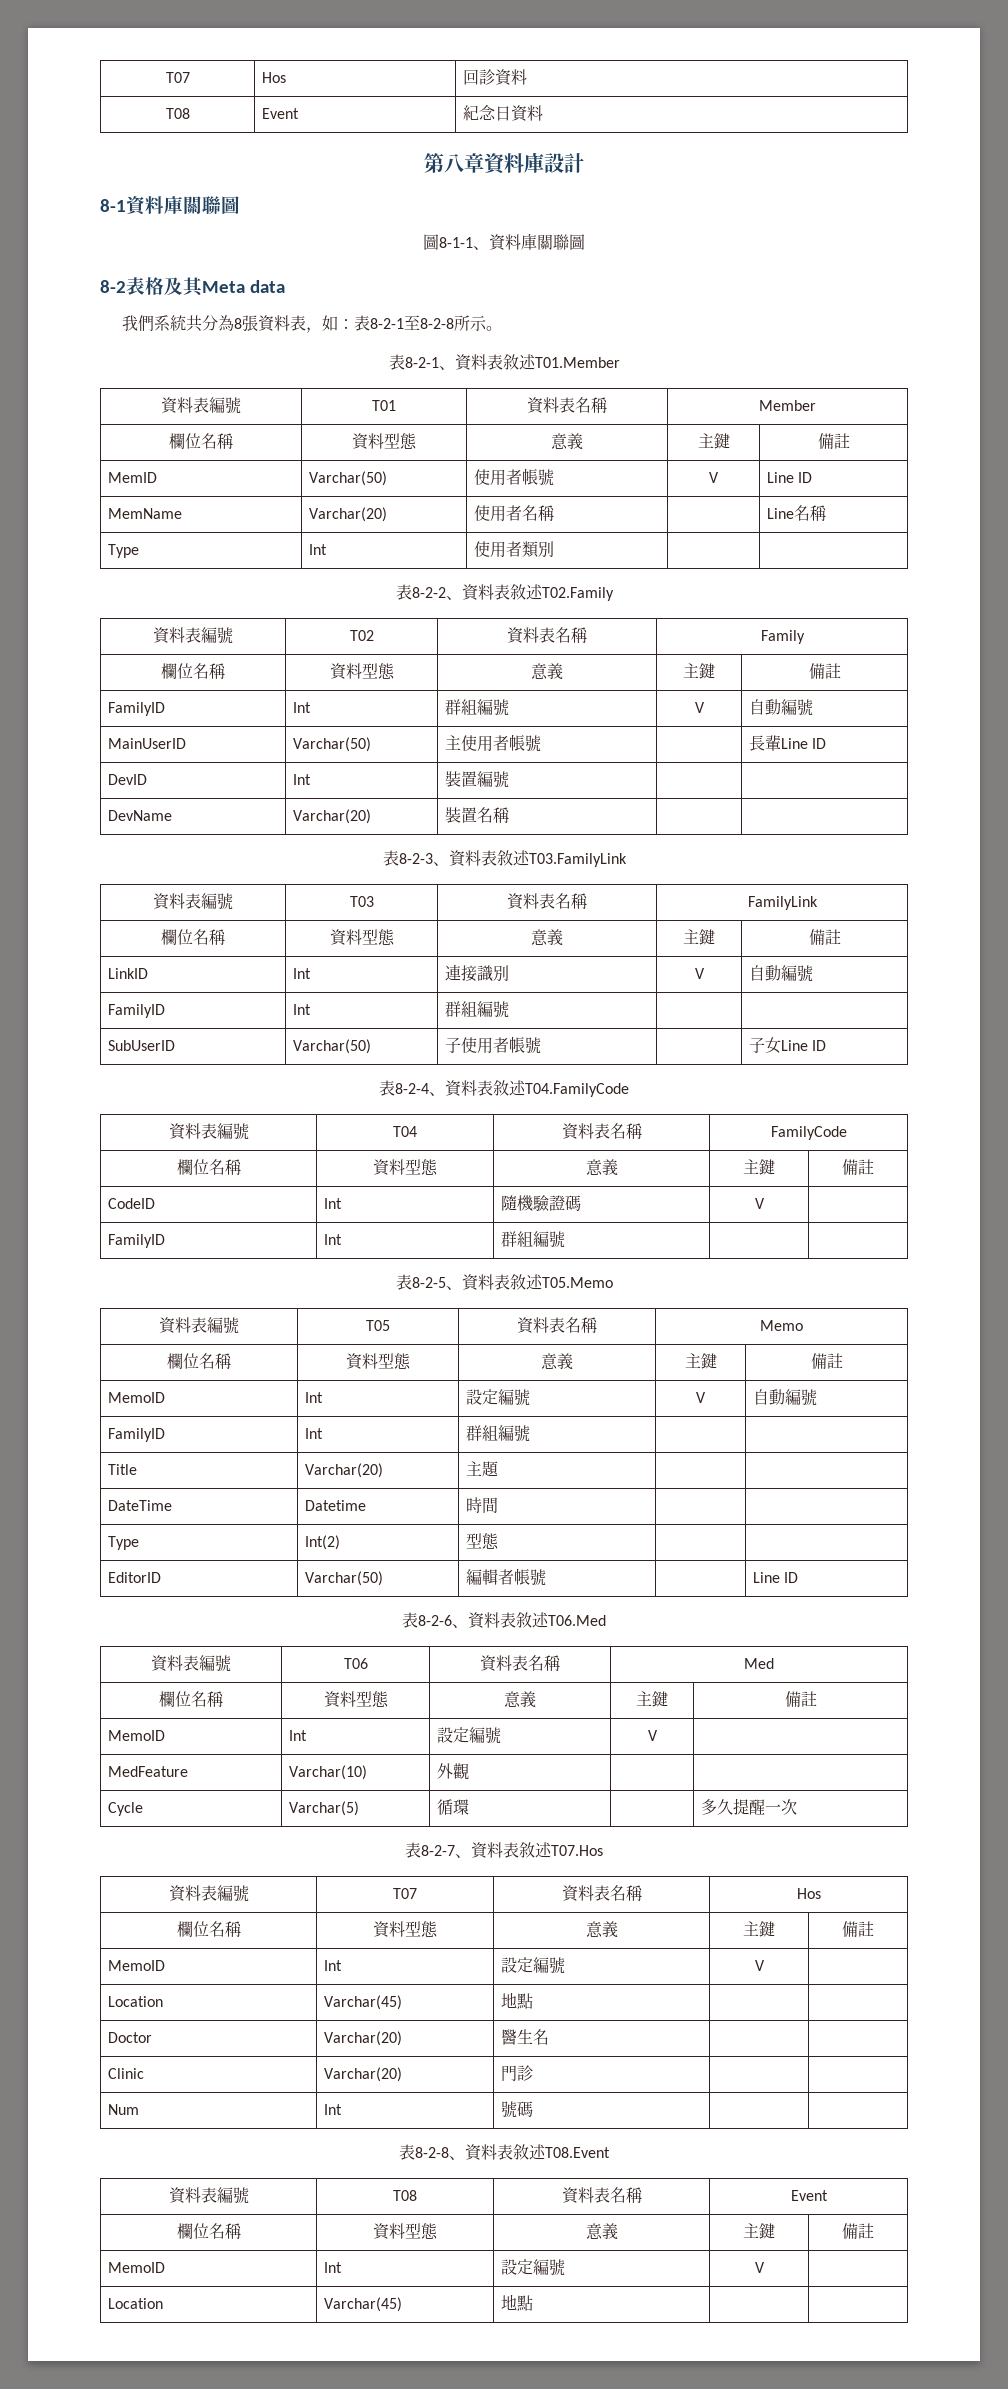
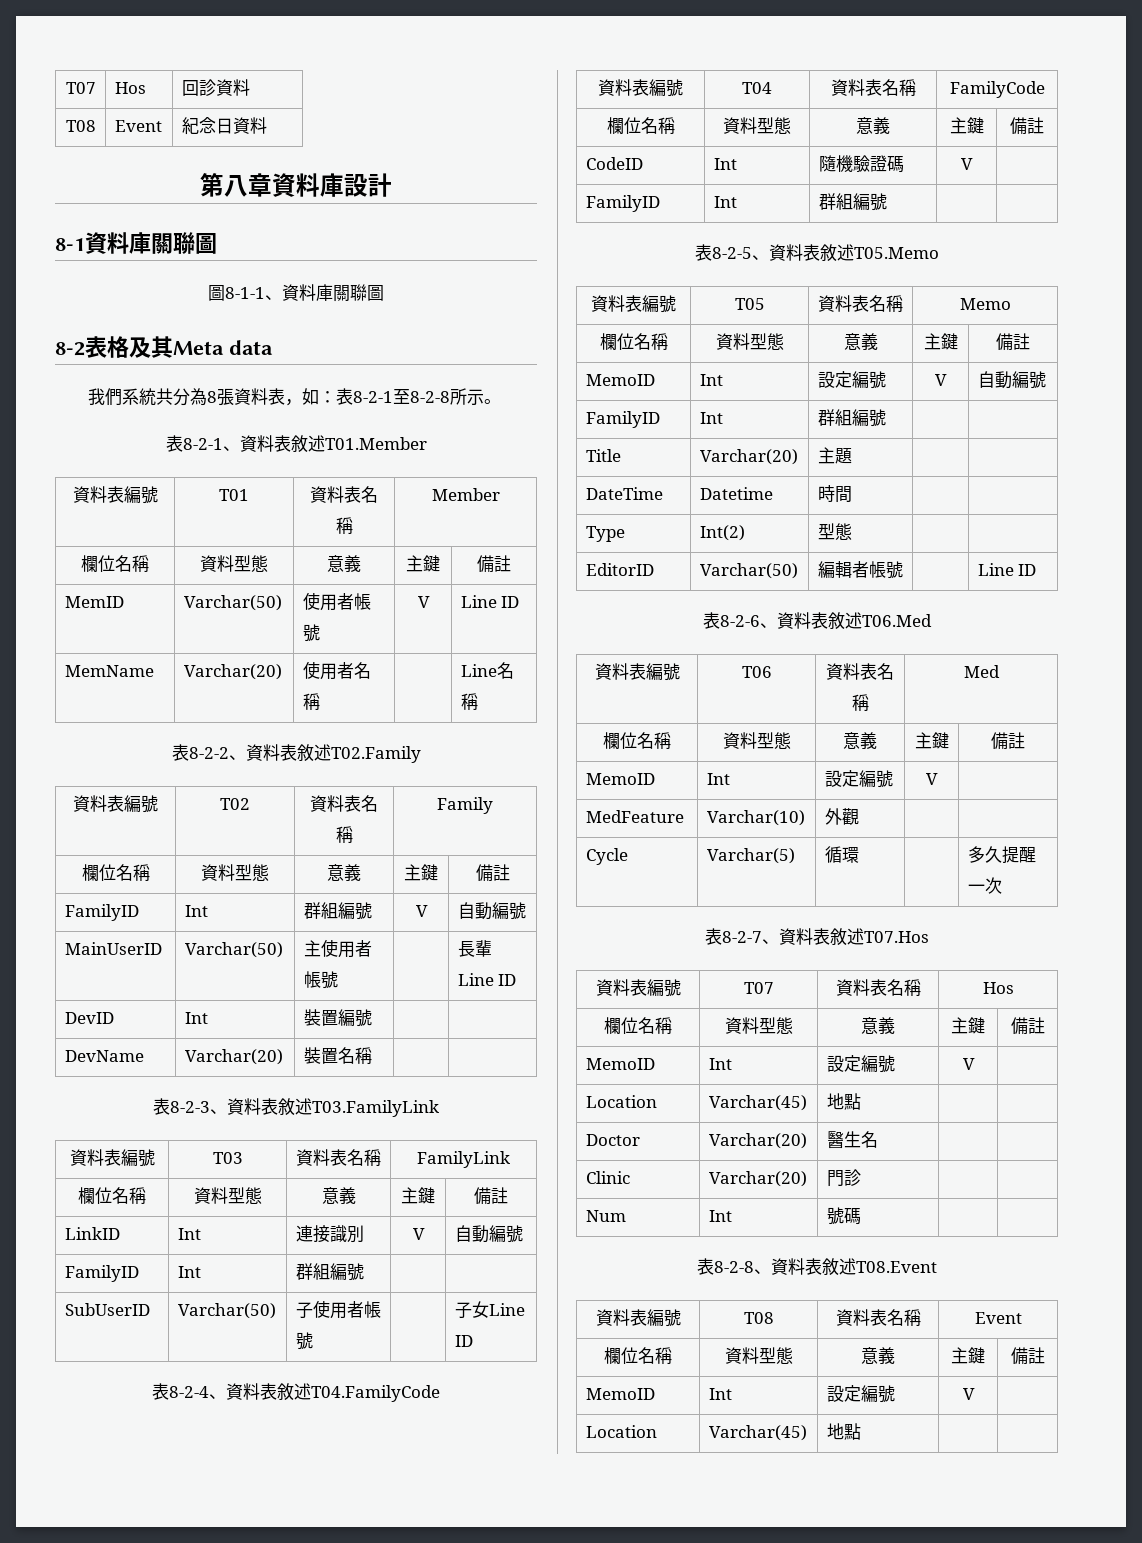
[107,544,139,558] [308,544,327,555] [473,541,554,558] // Type | Int | 使用者類別 | | -> (478, 701) none

